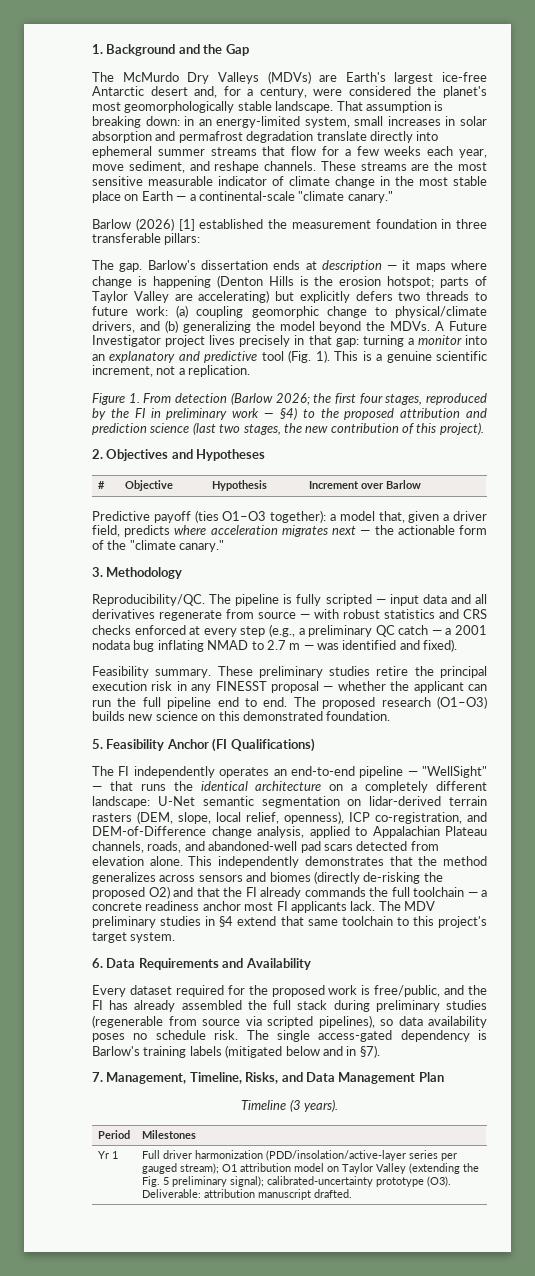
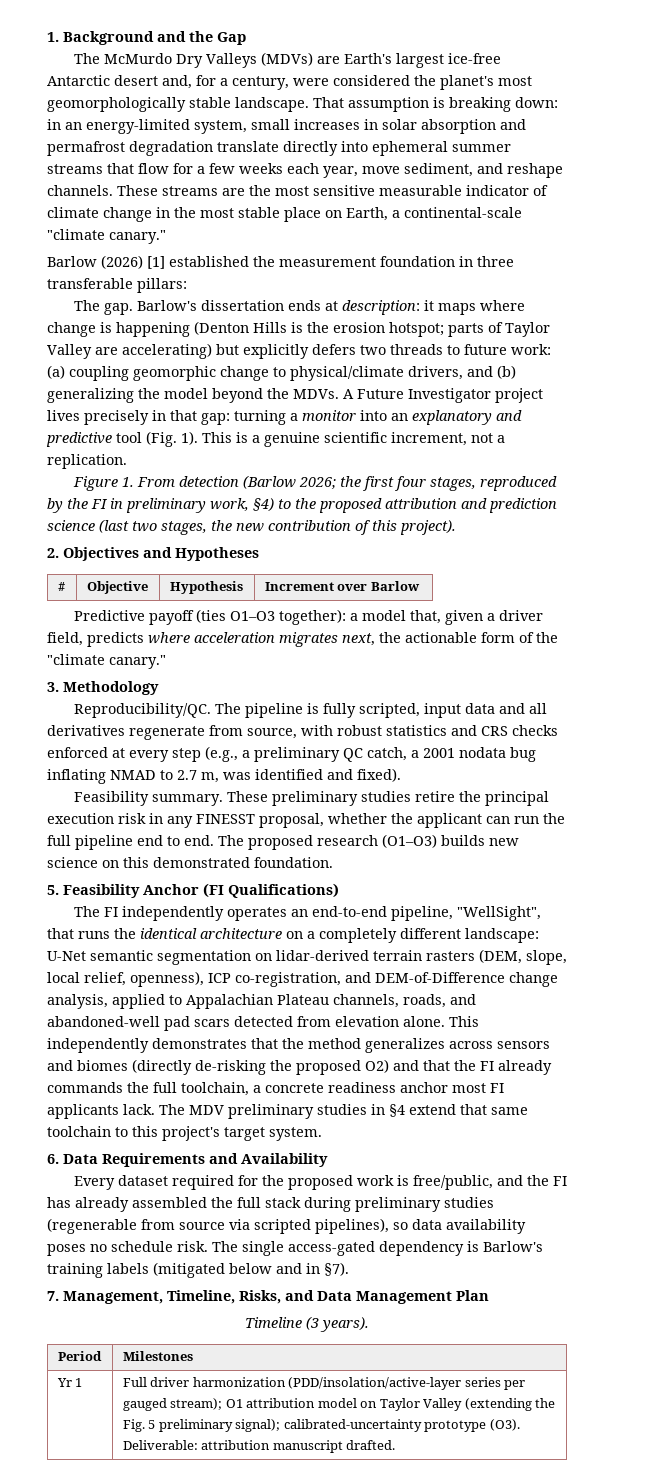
[141,191,187,201] Earth — -> [346,207,388,221] Earth,
[321,260,398,272] description — -> [341,300,420,315] description:
[232,408,274,418] work — -> [210,498,249,511] work,
[332,526,371,535] next — -> [342,633,375,646] next,
[325,594,386,606] scripted — -> [358,703,420,718] scripted,
[258,612,310,619] source — -> [247,728,297,739] source,
[398,625,442,635] catch — -> [367,747,407,761] catch,
[289,643,314,650] m — -> [201,772,219,783] m,
[271,681,334,693] proposal — -> [259,813,324,828] proposal,
[359,766,487,778] [92,786,102,791] pipeline — "WellSight" — -> [390,906,541,921] pipeline, "WellSight",
[413,887,478,897] toolchain — -> [181,1082,249,1096] toolchain,

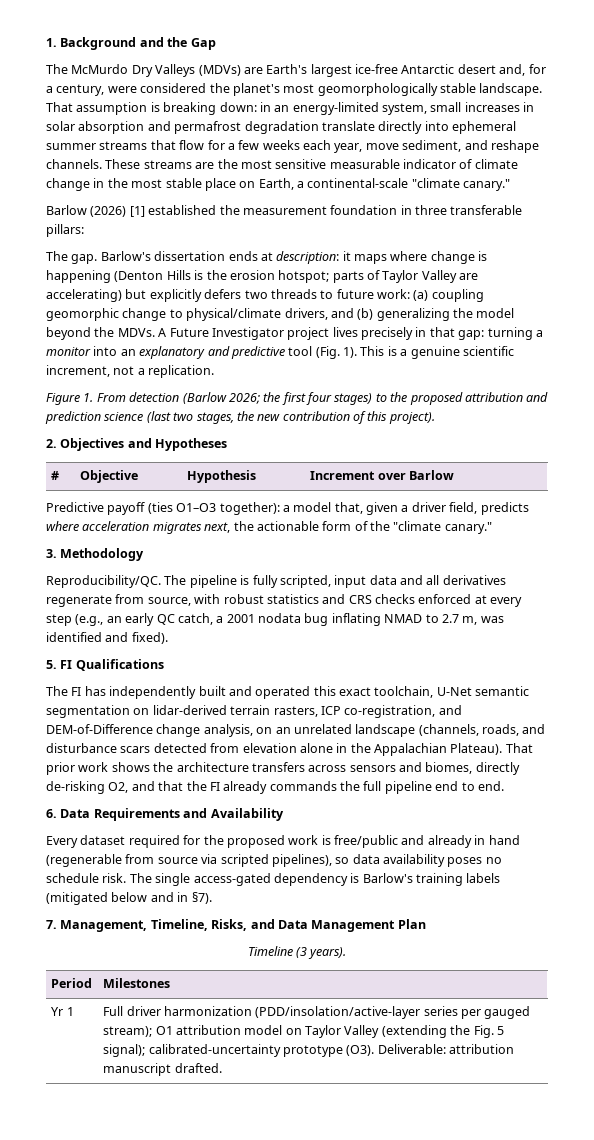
[429,476,557,491] [47,498,274,513] stages, reproduced by the FI in preliminary work, §4) -> [334,393,373,405] stages)
[242,747,340,762] a preliminary -> [106,613,155,626] an early
[73,791,549,806] [47,813,565,828] [47,834,519,850] [47,857,333,868] [47,883,339,898] [73,906,541,921] [47,928,539,943] Feasibility summary. These preliminary studies retire the principal execution risk in any FINESST proposal, whether the applicant can run the full pipeline end to end. The proposed research (O1–O3) builds new science on this demonstrated foundation. // 5. Feasibility Anchor (FI Qualifications) // The FI independently operates an end-to-end pipeline, "WellSight", that runs the identical architecture on a completely different landscape: -> [46,659,164,671] [46,686,434,699] 5. FI Qualifications // The FI has independently built and operated this exact toolchain,
[426,949,567,965] [47,971,204,987] rasters (DEM, slope, local relief, openness), -> [273,706,318,717] rasters,
[112,994,476,1009] [47,1016,479,1031] [47,1038,550,1053] [47,1059,389,1075] applied to Appalachian Plateau channels, roads, and abandoned-well pad scars detected from elevation alone. This independently demonstrates that the method generalizes across sensors and biomes (directly de-risking the proposed O2) -> [256,724,546,737] [46,743,533,756] [46,762,520,775] [46,781,129,794] on an unrelated landscape (channels, roads, and disturbance scars detected from elevation alone in the Appalachian Plateau). That prior work shows the architecture transfers across sensors and biomes, directly de-risking O2,
[181,1082,504,1096] [47,1104,528,1119] [47,1126,322,1141] toolchain, a concrete readiness anchor most FI applicants lack. The MDV preliminary studies in §4 extend that same toolchain to this project's target system. -> [384,781,504,794] pipeline end to end.
[412,1175,567,1190] [47,1197,494,1212] free/public, and the FI has already assembled the full stack during preliminary studies -> [334,835,520,848] free/public and already in hand
[158,1419,233,1432] preliminary -> (504, 1030) none

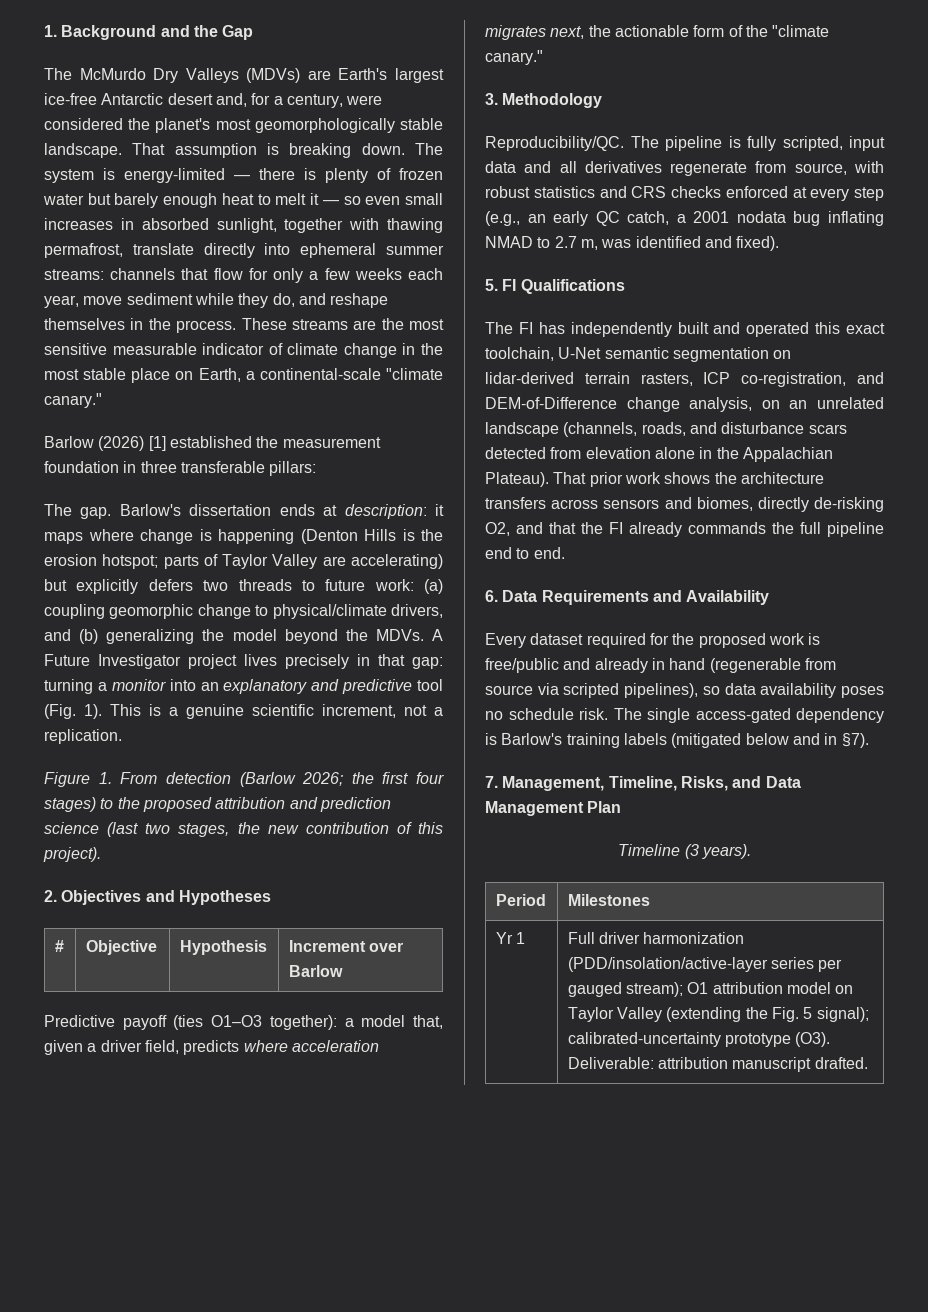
[219,102,535,115] [46,121,319,134] down: in an energy-limited system, small increases in solar absorption and permafrost degradation -> [361,143,443,155] [44,168,443,183] [43,193,444,208] [44,218,443,233] [44,243,123,258] down. The system is energy-limited — there is plenty of frozen water but barely enough heat to melt it — so even small increases in absorbed sunlight, together with thawing permafrost,
[99,141,148,150] streams -> [44,268,176,280] streams: channels
(225, 145) none -> [273,268,304,283] only
[402,140,539,153] [46,159,102,169] sediment, and reshape channels. -> [126,293,389,308] [44,318,237,333] sediment while they do, and reshape themselves in the process.

